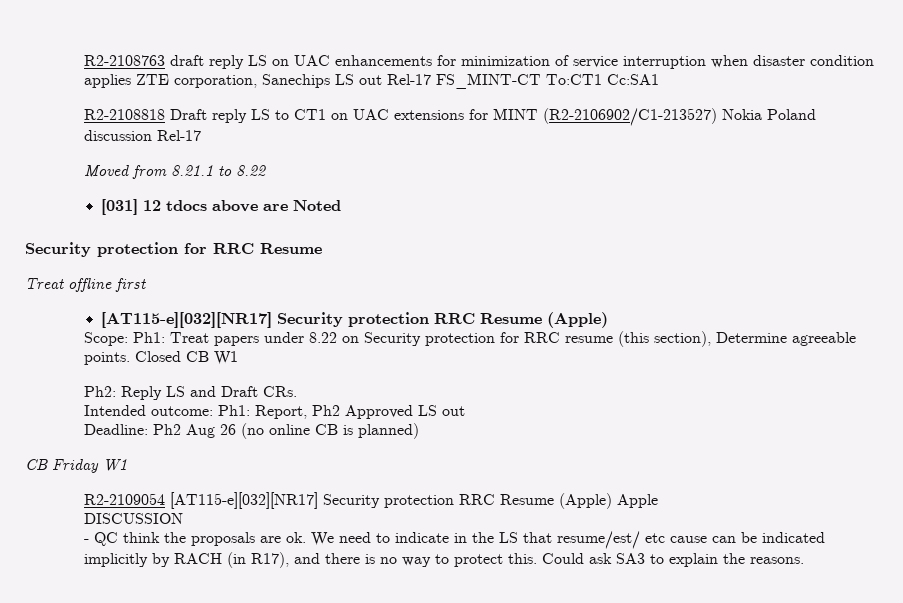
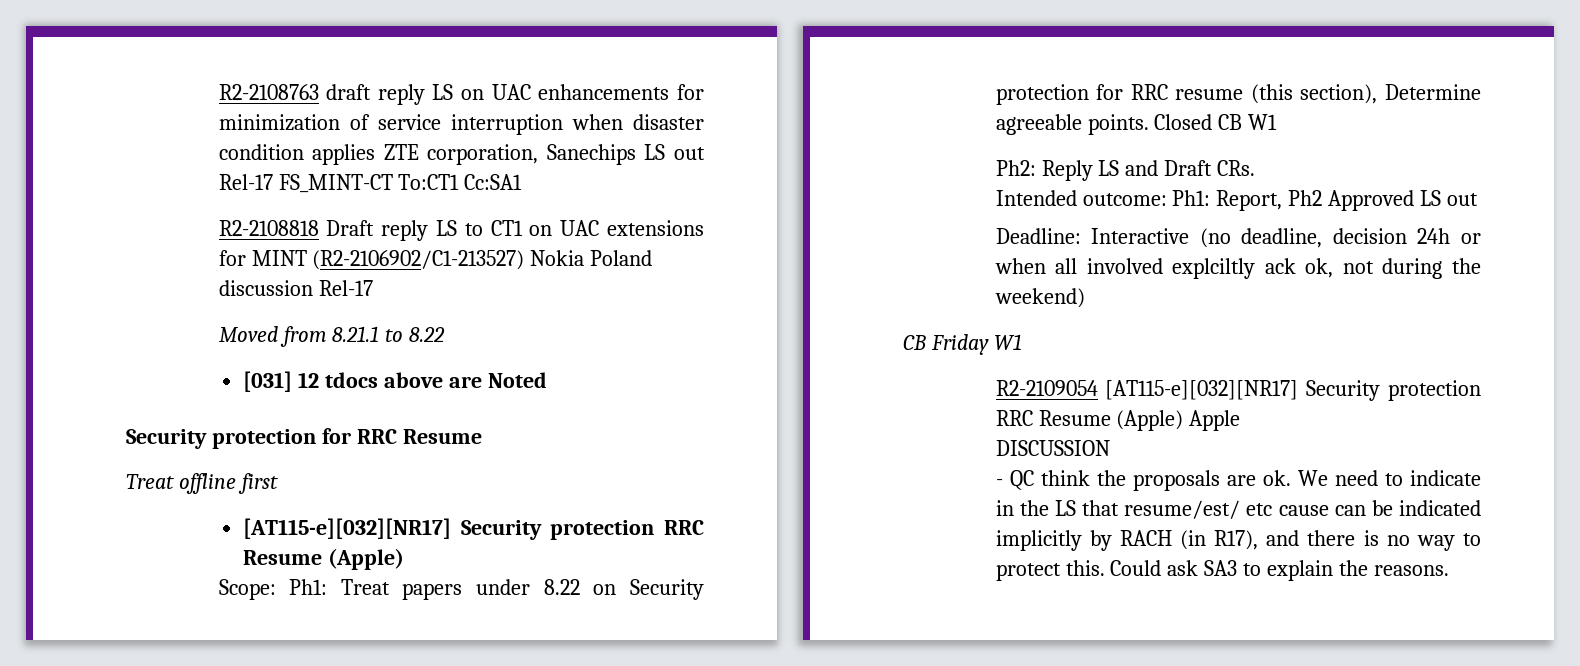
[152,423,419,439] Ph2 Aug 26 (no online CB is planned) -> [1091,228,1481,248] [994,258,1481,279] [994,288,1085,308] Interactive (no deadline, decision 24h or when all involved explciltly ack ok, not during the weekend)

